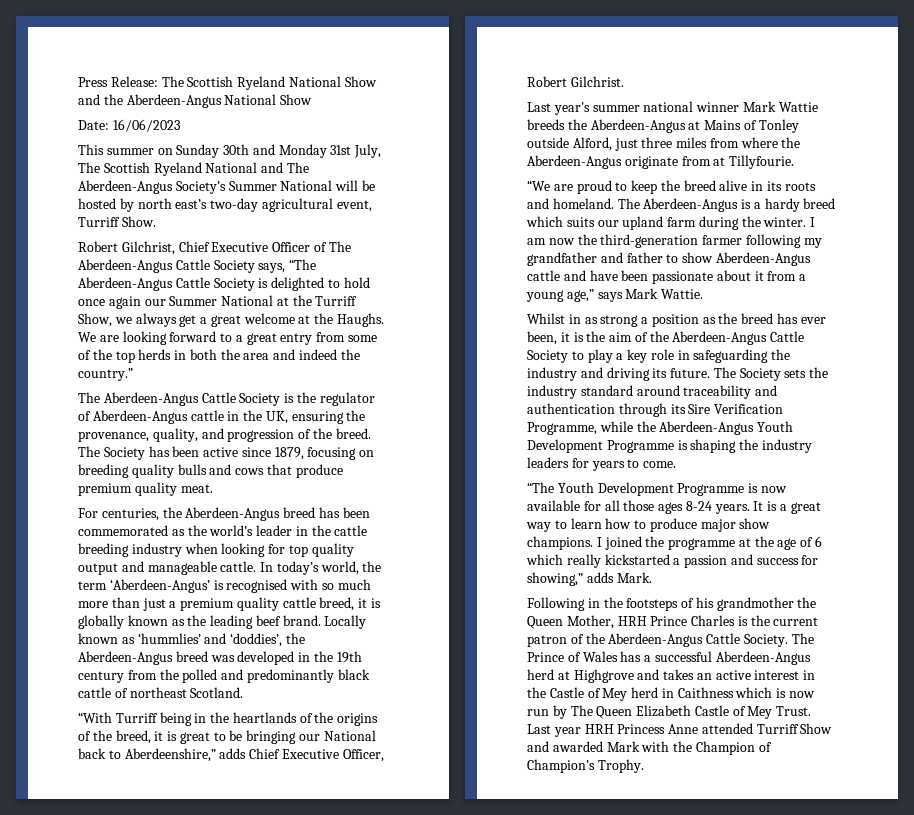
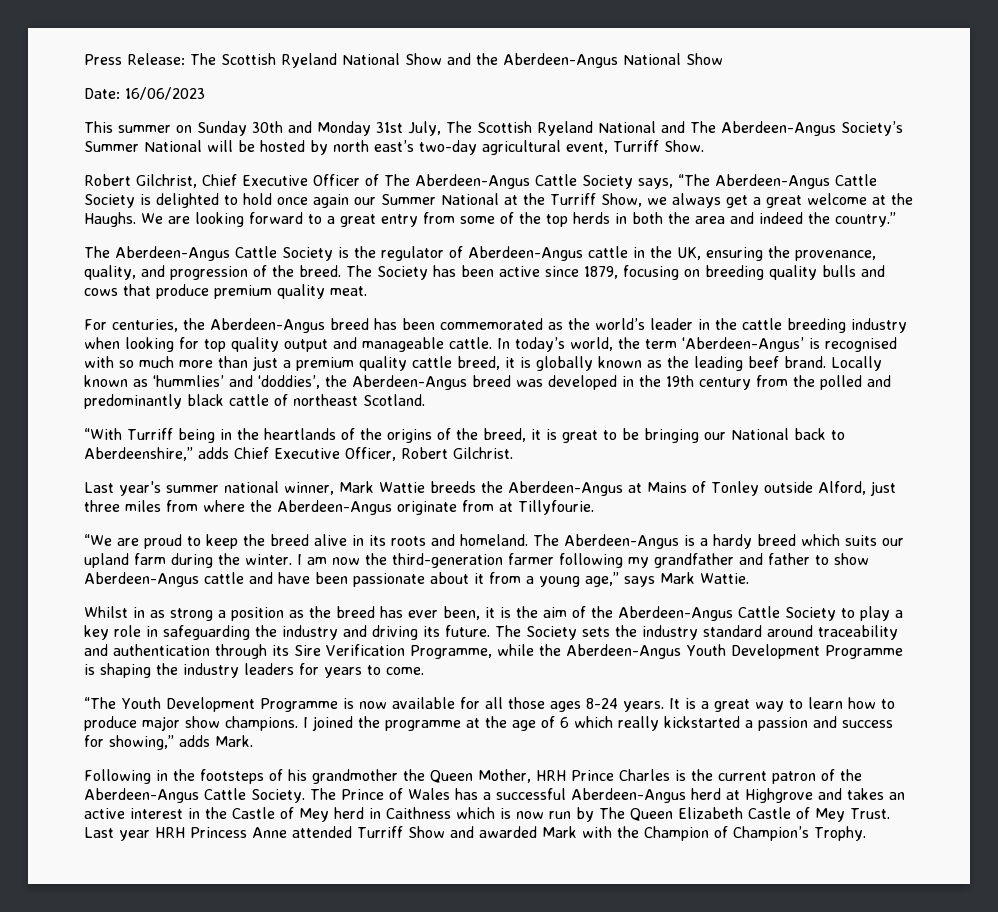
[696,102,740,112] winner -> [284,482,334,495] winner,

